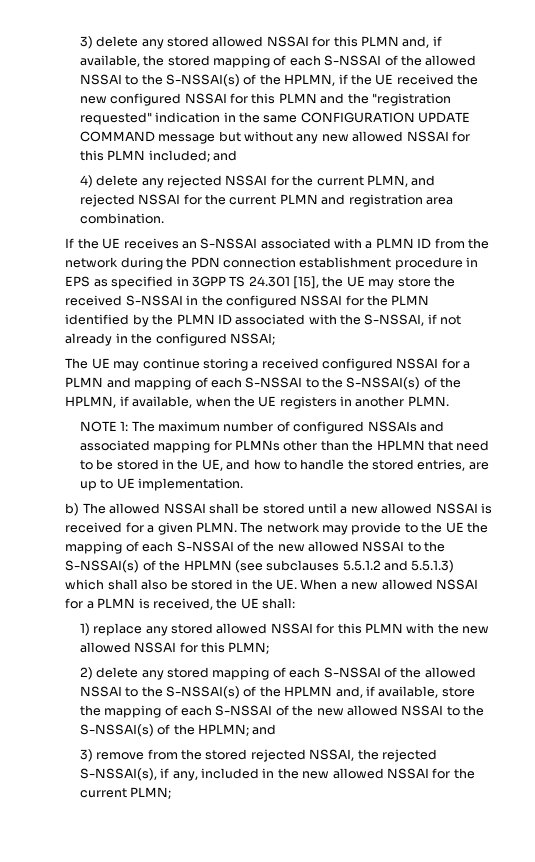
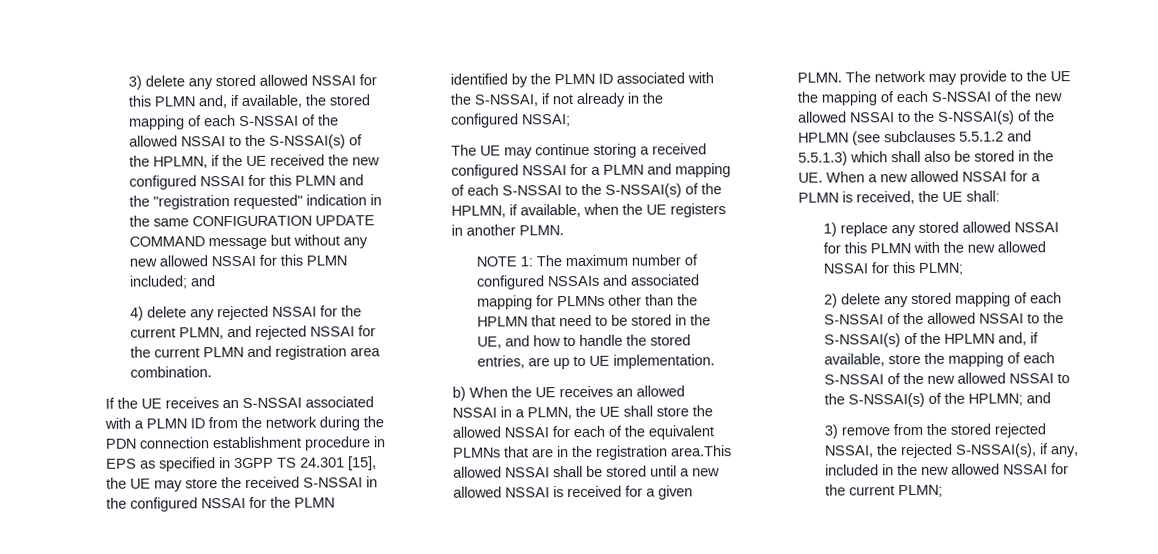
[82,503,106,514] The -> [468,385,685,398] [451,405,713,420] [451,425,714,440] [452,445,732,460] When the UE receives an allowed NSSAI in a PLMN, the UE shall store the allowed NSSAI for each of the equivalent PLMNs that are in the registration area.This

